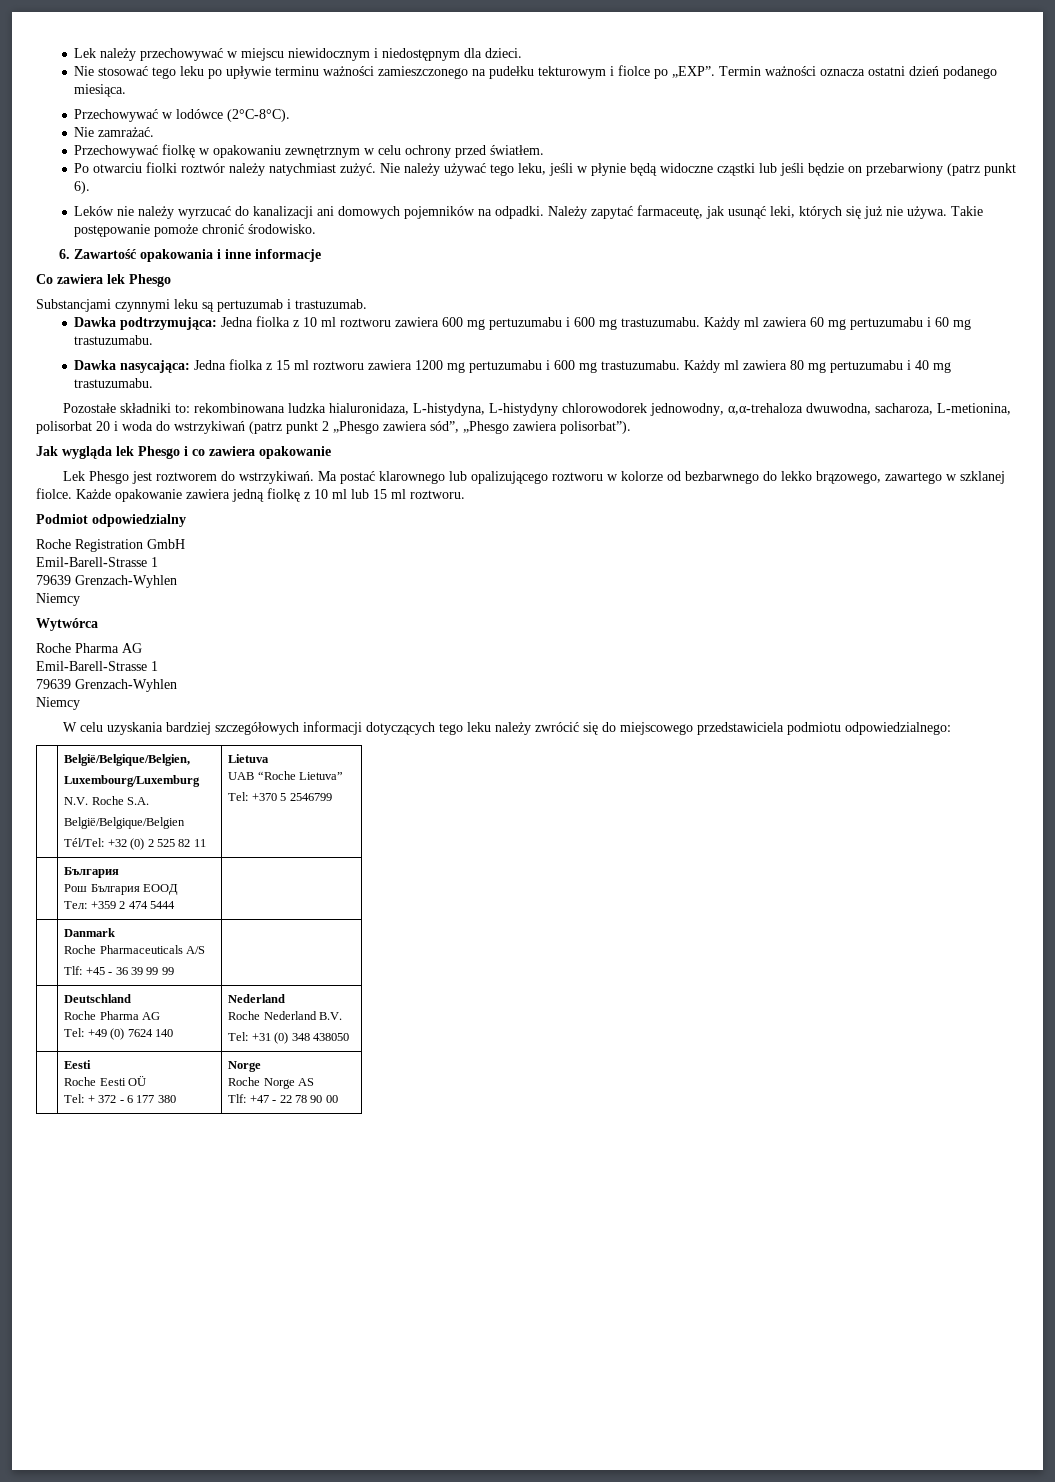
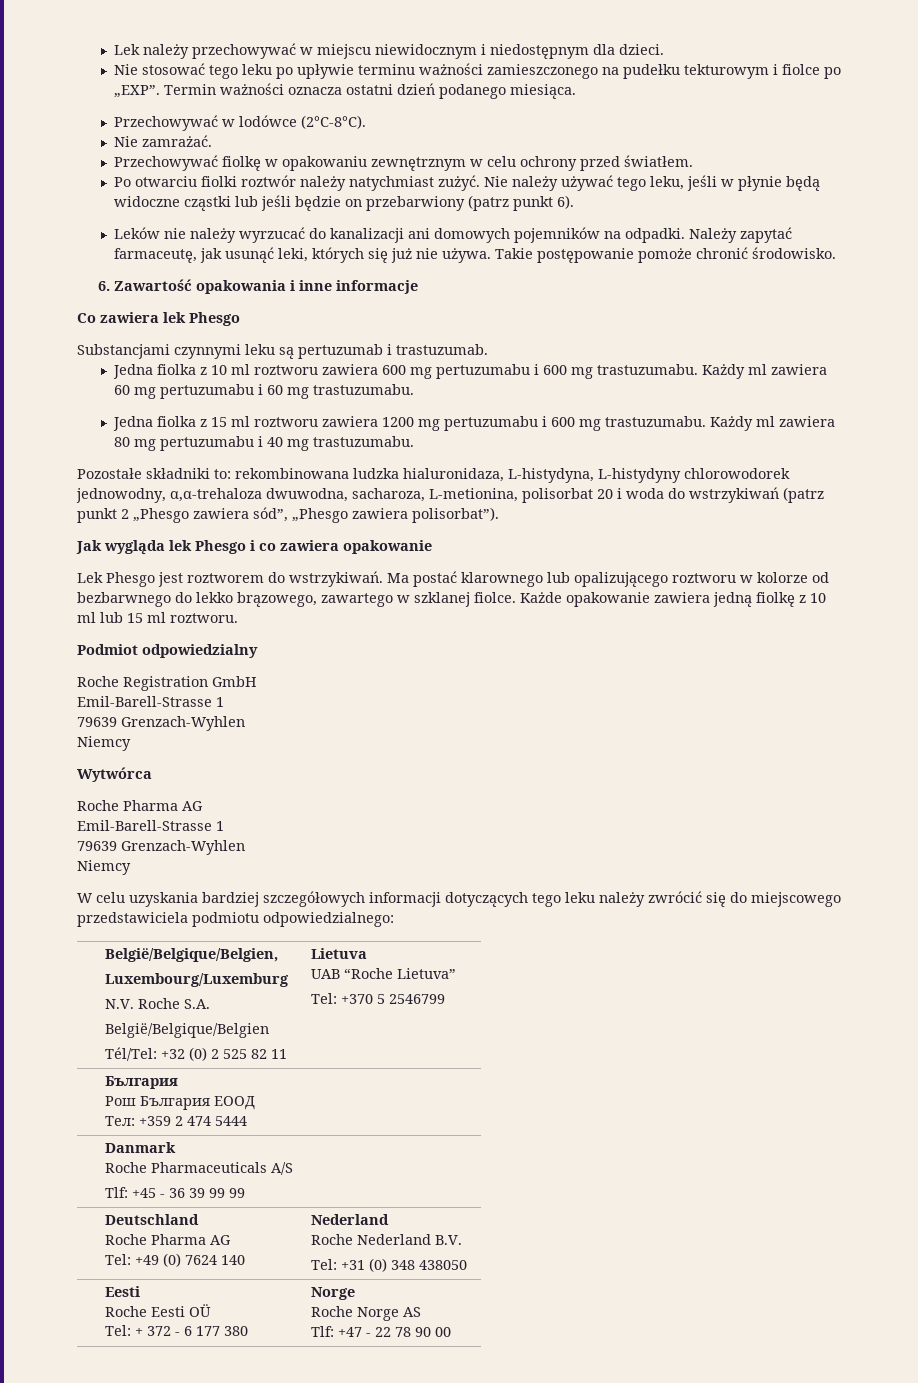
[74,317,218,330] Dawka podtrzymująca: -> (488, 349) none
[74,360,191,373] Dawka nasycająca: -> (414, 389) none

